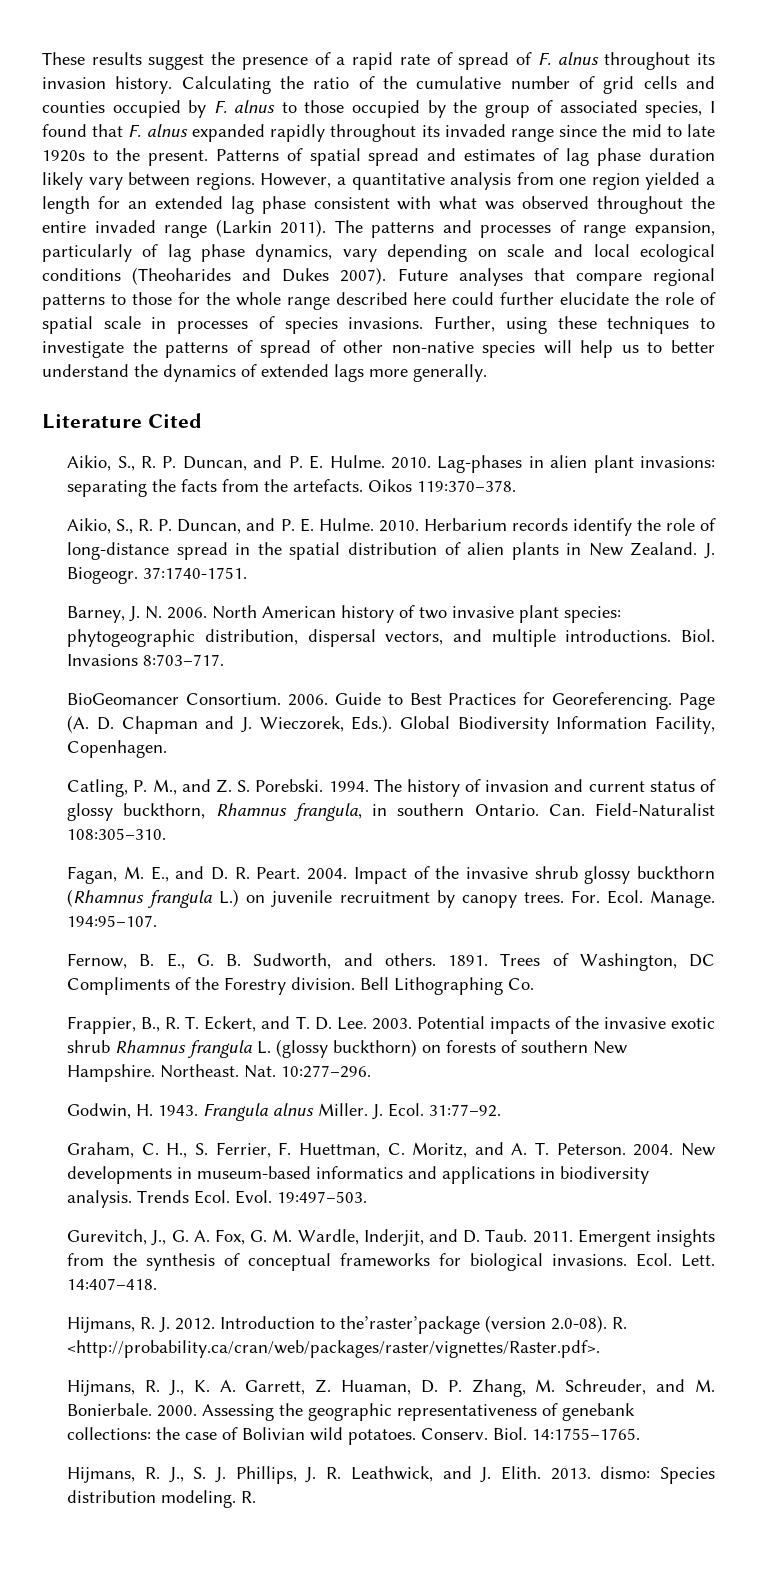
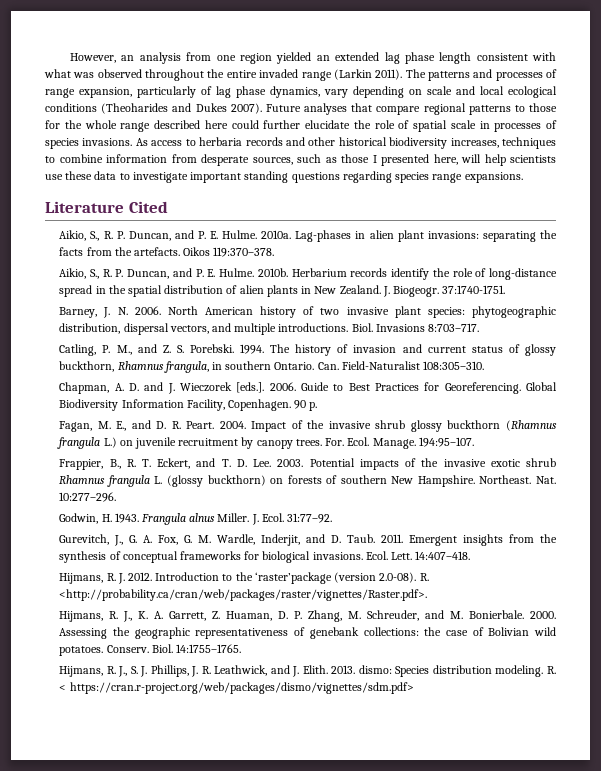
[42,52,716,70] [42,76,715,94] [42,100,715,118] [42,124,715,142] [42,148,715,166] [42,172,445,190] These results suggest the presence of a rapid rate of spread of F. alnus throughout its invasion history. Calculating the ratio of the cumulative number of grid cells and counties occupied by F. alnus to those occupied by the group of associated species, I found that F. alnus expanded rapidly throughout its invaded range since the mid to late 1920s to the present. Patterns of spatial spread and estimates of lag phase duration likely vary between regions. However, a quantitative -> [70,53,135,63] However, an
[706,177,716,185] [42,196,120,214] a length for -> (312, 58) none
(306, 205) none -> [439,52,472,64] length
[434,316,716,334] [42,340,716,358] [42,364,487,382] Further, using these techniques to investigate the patterns of spread of other non-native species will help us to better understand the dynamics of extended lags more generally. -> [135,137,556,149] [45,154,556,166] [45,171,523,183] As access to herbaria records and other historical biodiversity increases, techniques to combine information from desperate sources, such as those I presented here, will help scientists use these data to investigate important standing questions regarding species range expansions.
[390,457,431,469] 2010. -> [261,230,292,239] 2010a.
[378,520,419,532] 2010. -> [257,268,288,277] 2010b.
[67,692,715,710] [67,715,716,734] [67,740,168,758] // BioGeomancer Consortium. 2006. Guide to Best Practices for Georeferencing. Page (A. D. Chapman and J. Wieczorek, Eds.). Global Biodiversity Information Facility, Copenhagen. -> (480, 327) none
(167, 834) none -> [59,382,558,394] [59,399,318,411] // Chapman, A. D. and J. Wieczorek [eds.]. 2006. Guide to Best Practices for Georeferencing. Global Biodiversity Information Facility, Copenhagen. 90 p.
[67,953,715,971] [67,977,535,995] // Fernow, B. E., G. B. Sudworth, and others. 1891. Trees of Washington, DC Compliments of the Forestry division. Bell Lithographing Co. -> (474, 442) none
[67,1142,715,1158] [67,1166,650,1184] [67,1190,368,1208] // Graham, C. H., S. Ferrier, F. Huettman, C. Moritz, and A. T. Peterson. 2004. New developments in museum-based informatics and applications in biodiversity analysis. Trends Ecol. Evol. 19:497–503. -> (333, 518) none
[340,1316,481,1334] the’raster’package -> [235,572,332,584] the ‘raster’package
(257, 1497) none -> [59,682,414,694] < https://cran.r-project.org/web/packages/dismo/vignettes/sdm.pdf>

